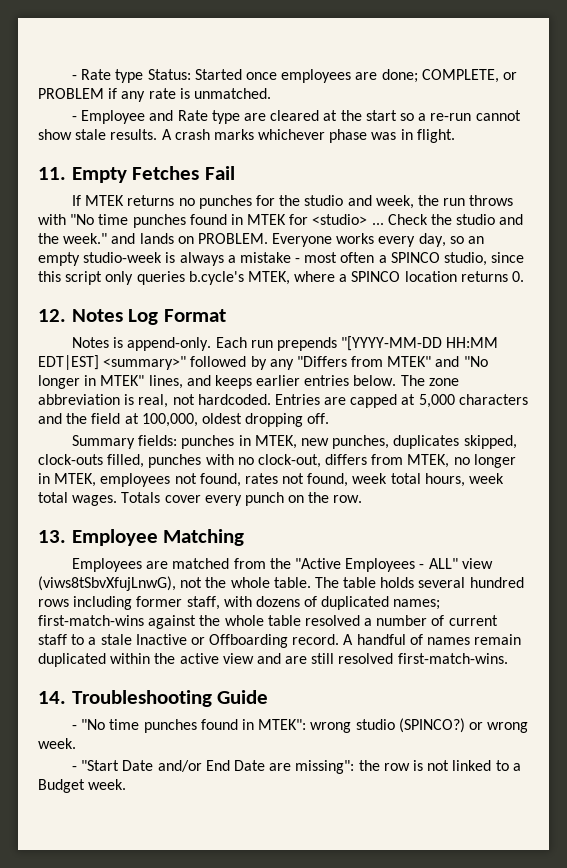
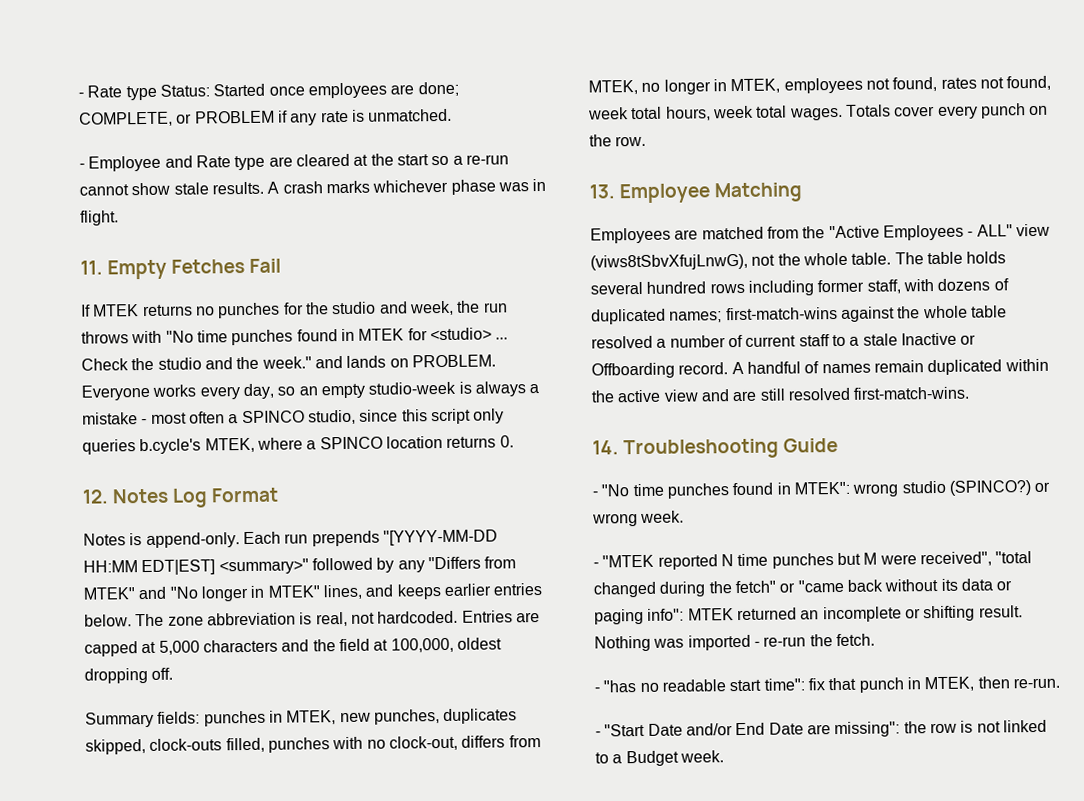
(76, 743) none -> [593,551,1033,570] [593,578,1013,598] [594,605,1023,625] [594,633,875,652] [594,676,1060,693] // - "MTEK reported N time punches but M were received", "total changed during the fetch" or "came back without its data or paging info": MTEK returned an incomplete or shifting result. Nothing was imported - re-run the fetch. // - "has no readable start time": fix that punch in MTEK, then re-run.

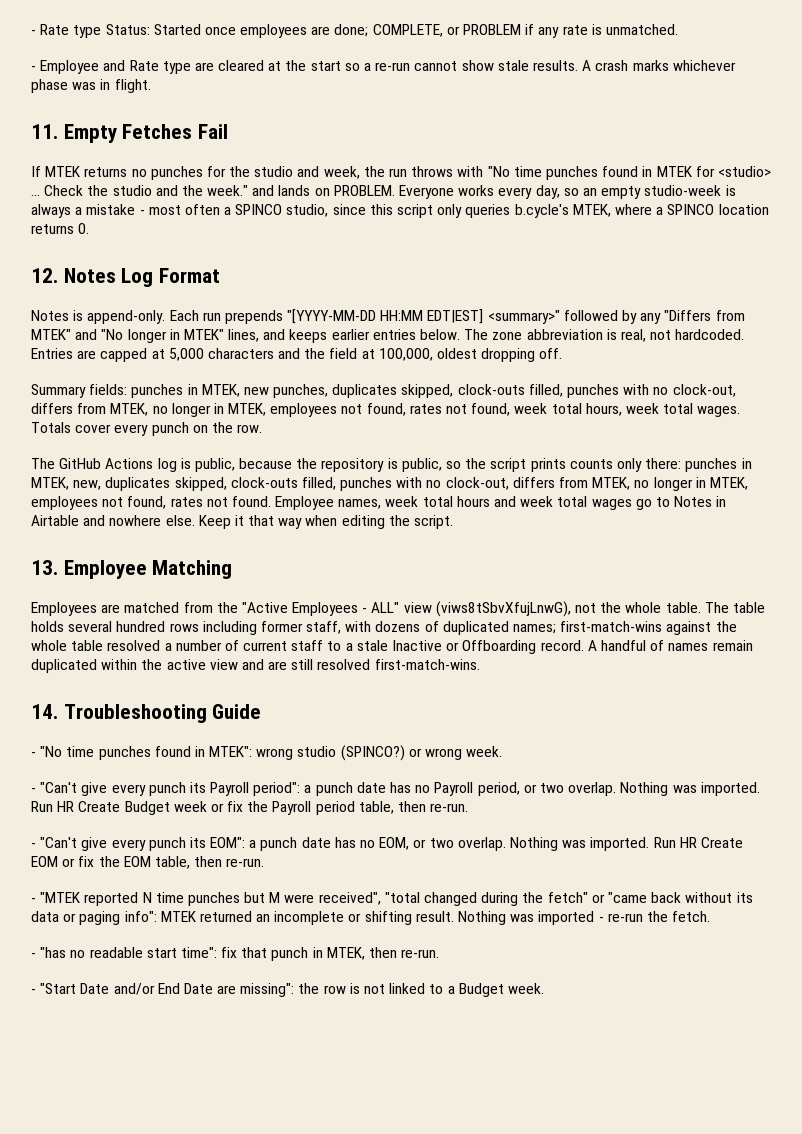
(647, 141) none -> [31,458,752,472] [31,477,748,491] [31,496,727,510] [31,515,454,529] // The GitHub Actions log is public, because the repository is public, so the script prints counts only there: punches in MTEK, new, duplicates skipped, clock-outs filled, punches with no clock-out, differs from MTEK, no longer in MTEK, employees not found, rates not found. Employee names, week total hours and week total wages go to Notes in Airtable and nowhere else. Keep it that way when editing the script.
(685, 517) none -> [31,782,760,796] [31,801,469,815] [31,837,743,851] [31,856,265,869] // - "Can't give every punch its Payroll period": a punch date has no Payroll period, or two overlap. Nothing was imported. Run HR Create Budget week or fix the Payroll period table, then re-run. // - "Can't give every punch its EOM": a punch date has no EOM, or two overlap. Nothing was imported. Run HR Create EOM or fix the EOM table, then re-run.

